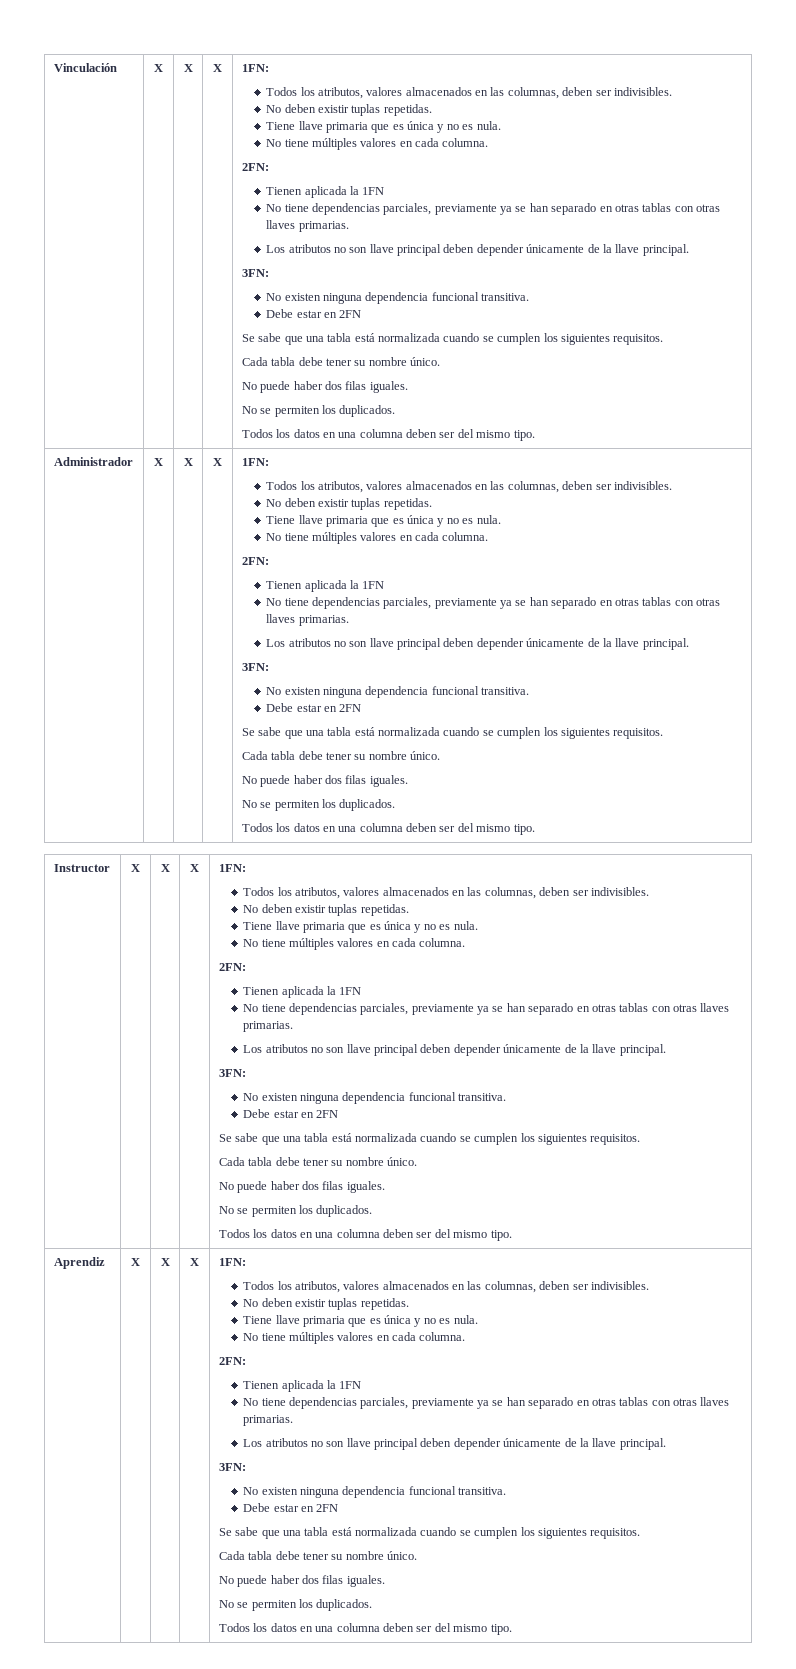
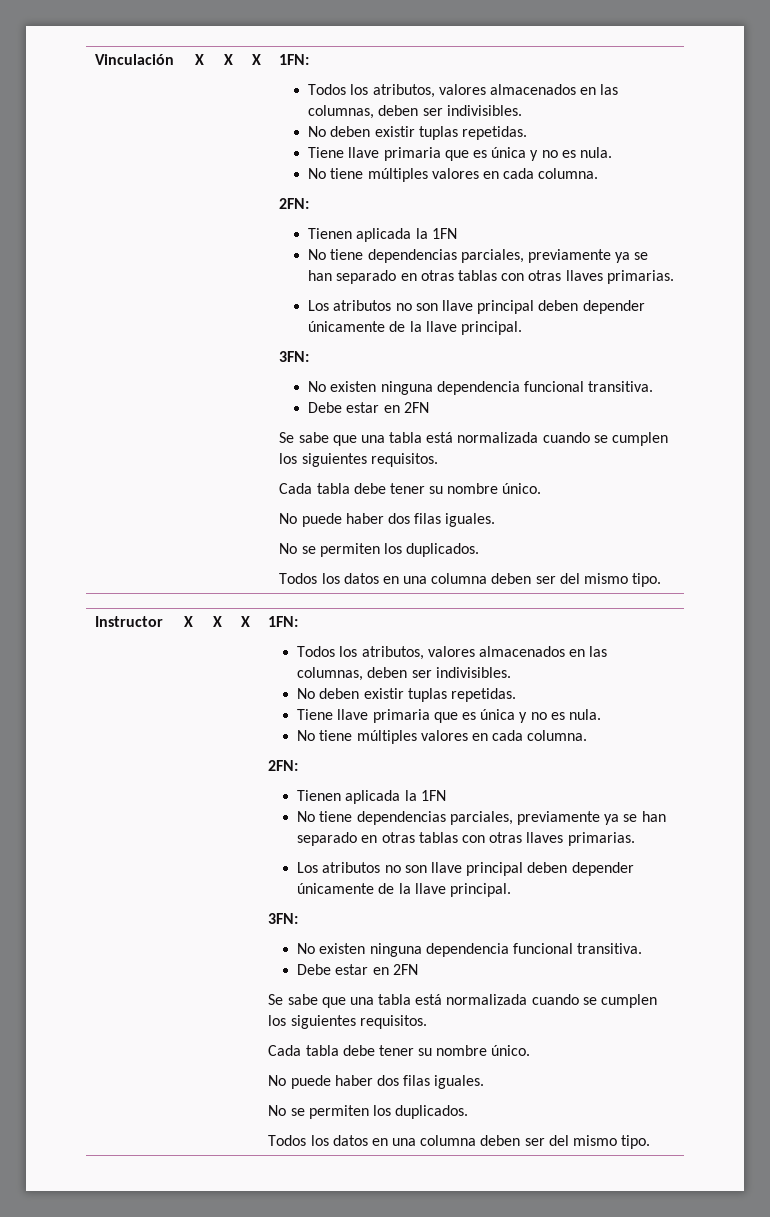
[53,457,133,466] [154,458,163,466] [183,458,193,466] [213,458,222,466] [241,458,269,466] [266,481,672,493] [266,498,432,510] [266,515,501,527] [266,532,489,544] [241,557,269,565] [266,580,385,592] [266,597,721,609] [266,614,349,626] [266,638,689,650] [241,663,269,671] [266,686,530,698] [266,703,362,712] [241,727,664,739] [241,751,441,760] [241,775,408,787] [241,799,396,811] [241,823,535,835] // Administrador | X | X | X | 1FN: // Todos los atributos, valores almacenados en las columnas, deben ser indivisibles. // No deben existir tuplas repetidas. // Tiene llave primaria que es única y no es nula. // No tiene múltiples valores en cada columna. // 2FN: // Tienen aplicada la 1FN // No tiene dependencias parciales, previamente ya se han separado en otras tablas con otras llaves primarias. // Los atributos no son llave principal deben depender únicamente de la llave principal. // 3FN: // No existen ninguna dependencia funcional transitiva. // Debe estar en 2FN // Se sabe que una tabla está normalizada cuando se cumplen los siguientes requisitos. // Cada tabla debe tener su nombre único. // No puede haber dos filas iguales. // No se permiten los duplicados. // Todos los datos en una columna deben ser del mismo tipo. -> (662, 580) none
[53,1257,105,1269] [131,1258,140,1266] [160,1258,170,1266] [190,1258,199,1266] [218,1258,246,1266] [243,1281,649,1293] [243,1298,409,1310] [243,1315,478,1327] [243,1332,466,1344] [218,1357,246,1365] [243,1380,362,1392] [243,1397,730,1409] [243,1415,294,1426] [243,1438,666,1450] [218,1463,246,1471] [243,1486,507,1498] [243,1503,339,1512] [218,1527,641,1539] [218,1551,418,1560] [218,1575,385,1587] [218,1599,373,1611] [218,1623,512,1635] // Aprendiz | X | X | X | 1FN: // Todos los atributos, valores almacenados en las columnas, deben ser indivisibles. // No deben existir tuplas repetidas. // Tiene llave primaria que es única y no es nula. // No tiene múltiples valores en cada columna. // 2FN: // Tienen aplicada la 1FN // No tiene dependencias parciales, previamente ya se han separado en otras tablas con otras llaves primarias. // Los atributos no son llave principal deben depender únicamente de la llave principal. // 3FN: // No existen ninguna dependencia funcional transitiva. // Debe estar en 2FN // Se sabe que una tabla está normalizada cuando se cumplen los siguientes requisitos. // Cada tabla debe tener su nombre único. // No puede haber dos filas iguales. // No se permiten los duplicados. // Todos los datos en una columna deben ser del mismo tipo. -> (651, 1142) none

